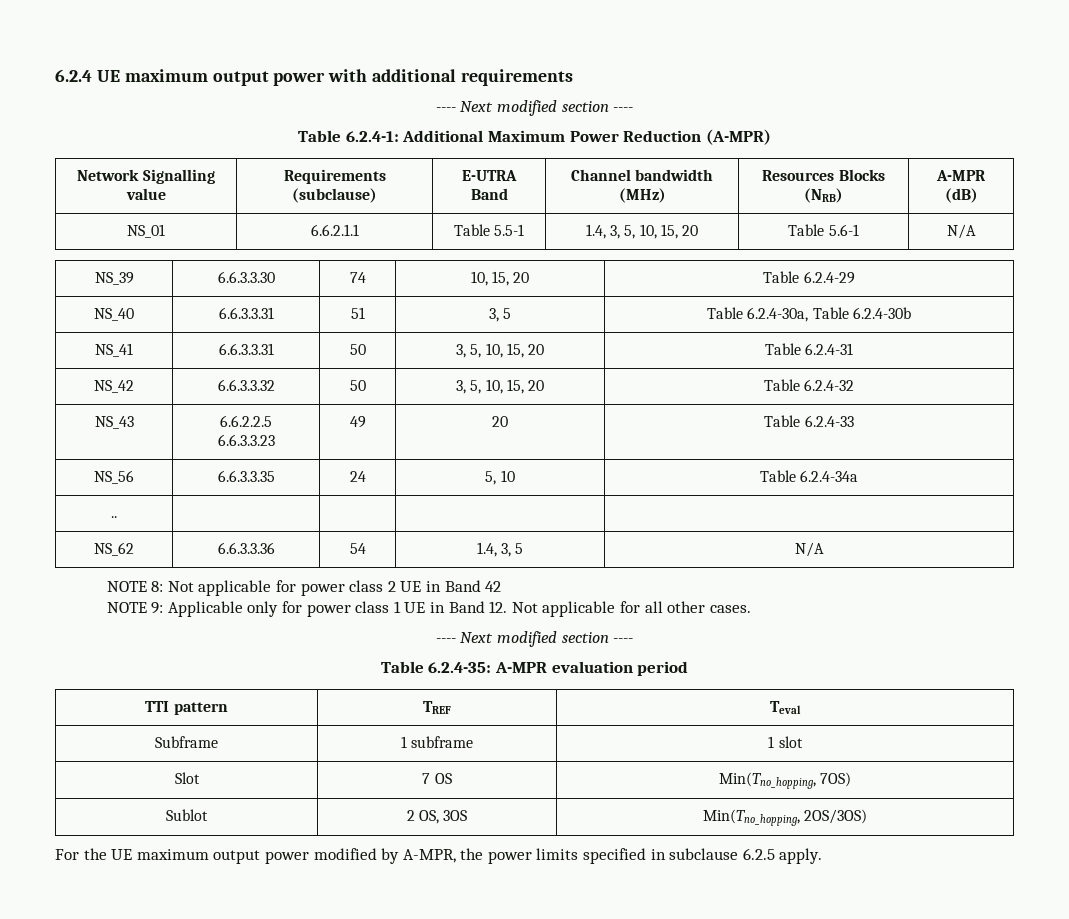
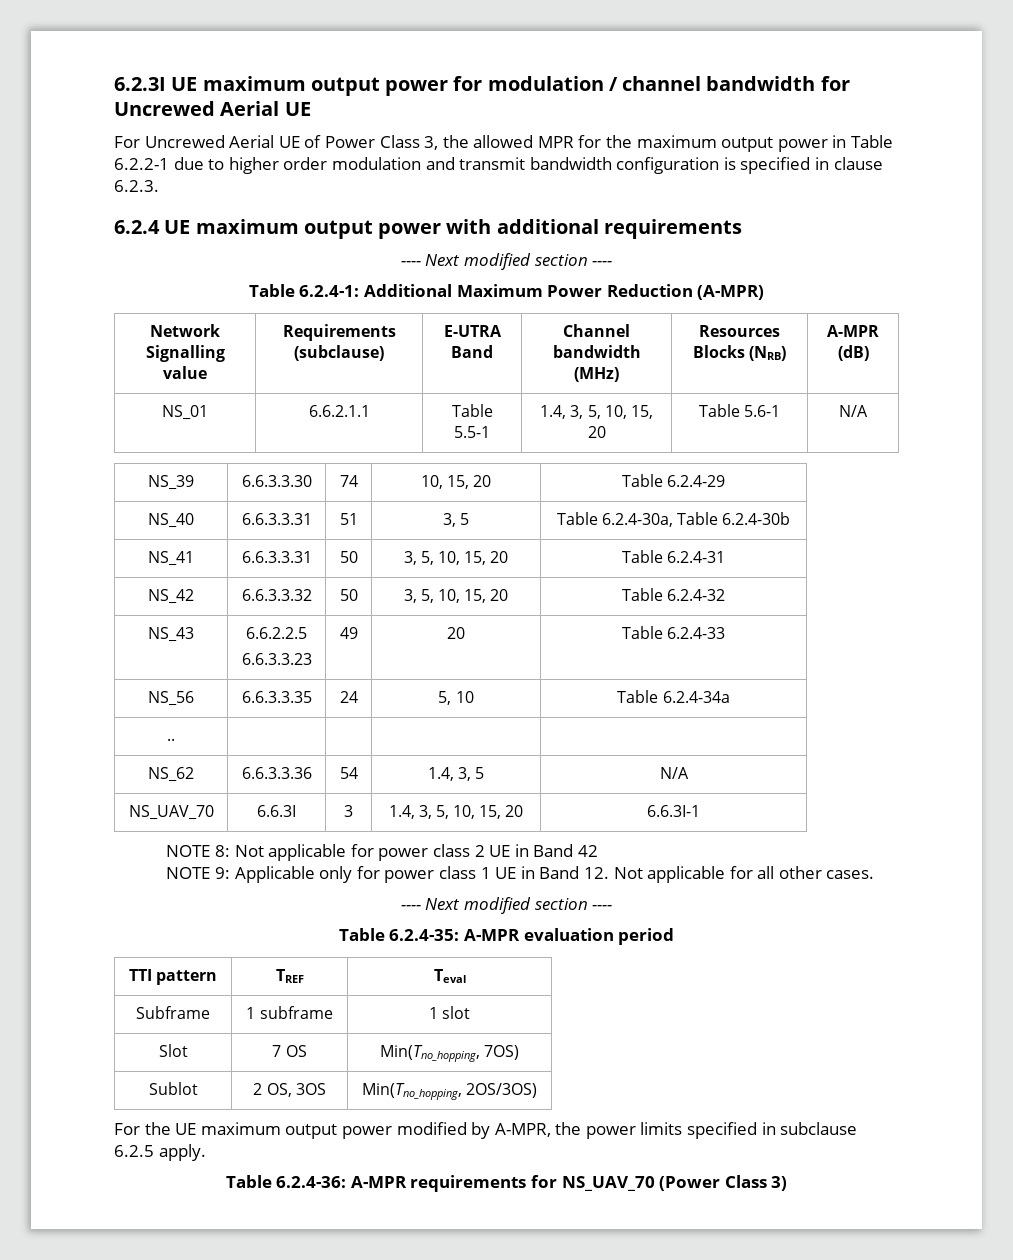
(55, 75) none -> [114,76,850,96] [114,101,311,116] [114,135,894,152] [114,157,883,174] [114,180,159,192] 6.2.3I UE maximum output power for modulation / channel bandwidth for Uncrewed Aerial UE // For Uncrewed Aerial UE of Power Class 3, the allowed MPR for the maximum output power in Table 6.2.2-1 due to higher order modulation and transmit bandwidth configuration is specified in clause 6.2.3. //
(824, 549) none -> [128,805,214,820] [257,805,296,817] [344,805,353,817] [388,805,524,819] [646,805,700,817] // NS_UAV_70 | 6.6.3I | 3 | 1.4, 3, 5, 10, 15, 20 | 6.6.3I-1
(823, 856) none -> [225,1175,788,1192] // Table 6.2.4-36: A-MPR requirements for NS_UAV_70 (Power Class 3)

